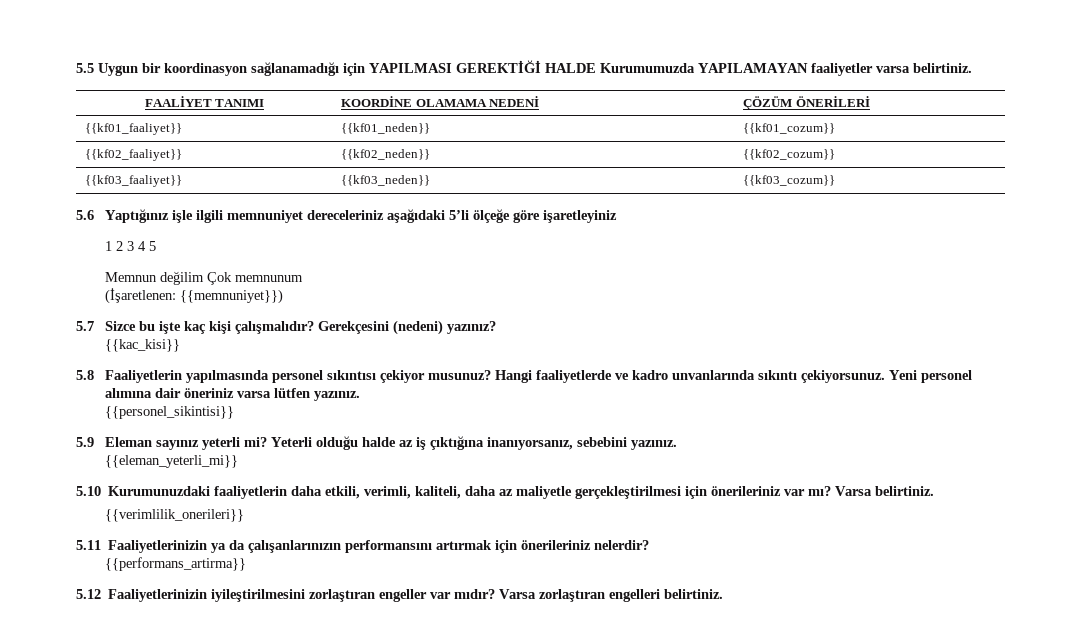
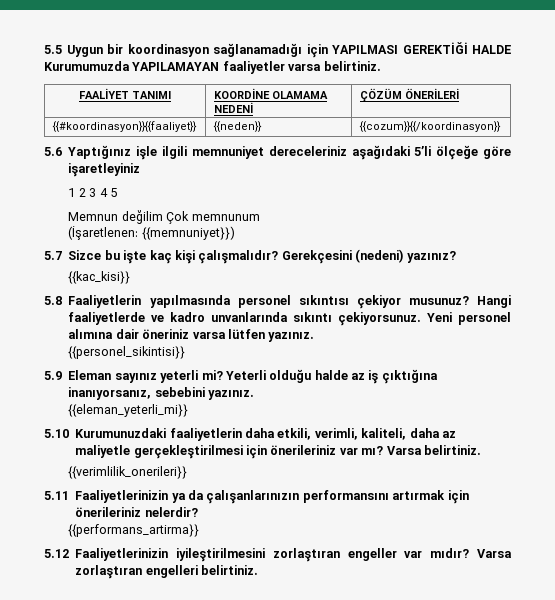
[84,123,182,135] [340,123,430,134] [742,123,835,134] [84,149,182,161] [340,149,430,160] [742,149,835,160] [84,175,182,187] [340,175,430,186] [742,175,835,186] {{kf01_faaliyet}} | {{kf01_neden}} | {{kf01_cozum}} // {{kf02_faaliyet}} | {{kf02_neden}} | {{kf02_cozum}} // {{kf03_faaliyet}} | {{kf03_neden}} | {{kf03_cozum}} -> [51,121,197,132] [212,121,262,132] [358,121,501,132] {{#koordinasyon}}{{faaliyet}} | {{neden}} | {{cozum}}{{/koordinasyon}}

